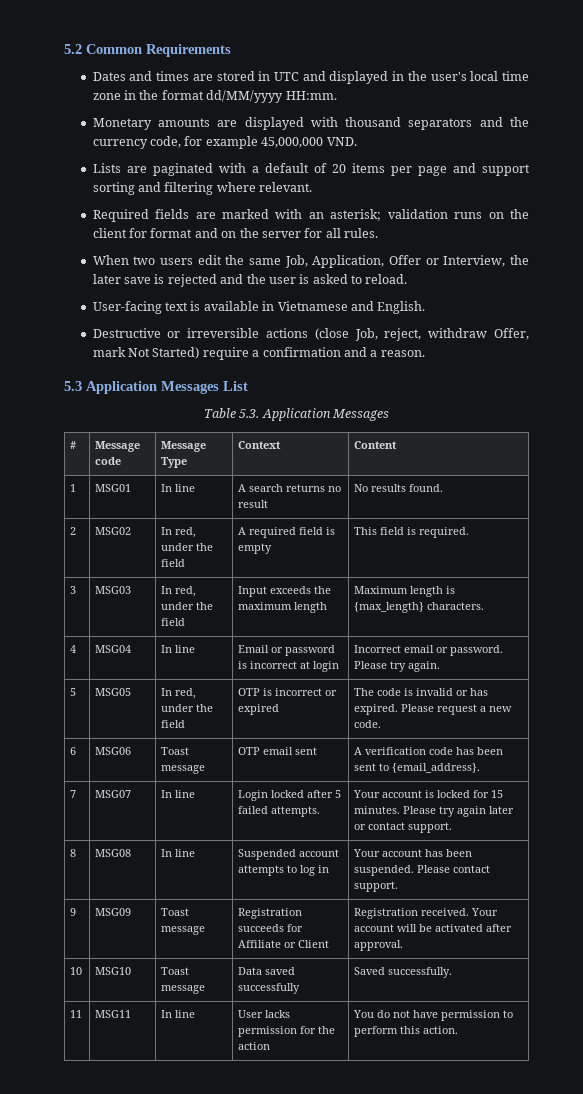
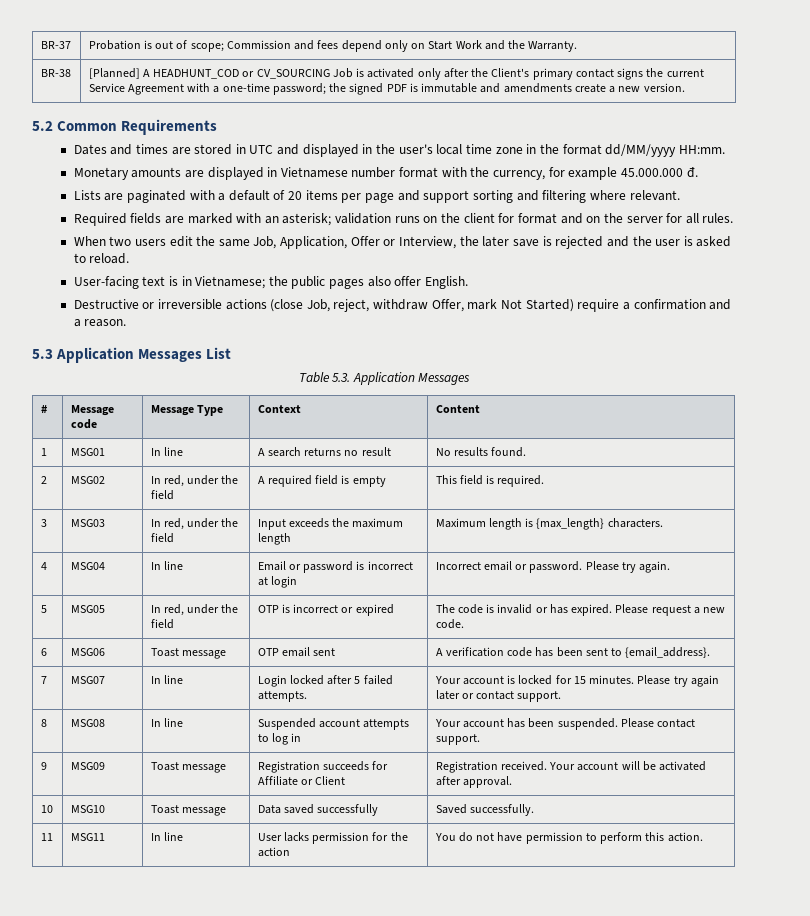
(64, 49) none -> [40,41,71,49] [88,40,578,52] [40,69,71,77] [88,68,704,80] [88,83,685,95] BR-37 | Probation is out of scope; Commission and fees depend only on Start Work and the Warranty. // BR-38 | [Planned] A HEADHUNT_COD or CV_SOURCING Job is activated only after the Client's primary contact signs the current Service Agreement with a one-time password; the signed PDF is immutable and amendments create a new version. //
[310,117,530,130] [92,136,357,149] with thousand separators and the currency code, for example 45,000,000 VND. -> [267,167,698,180] in Vietnamese number format with the currency, for example 45.000.000 đ.
[203,301,374,311] available in Vietnamese and -> [181,276,422,289] in Vietnamese; the public pages also offer

